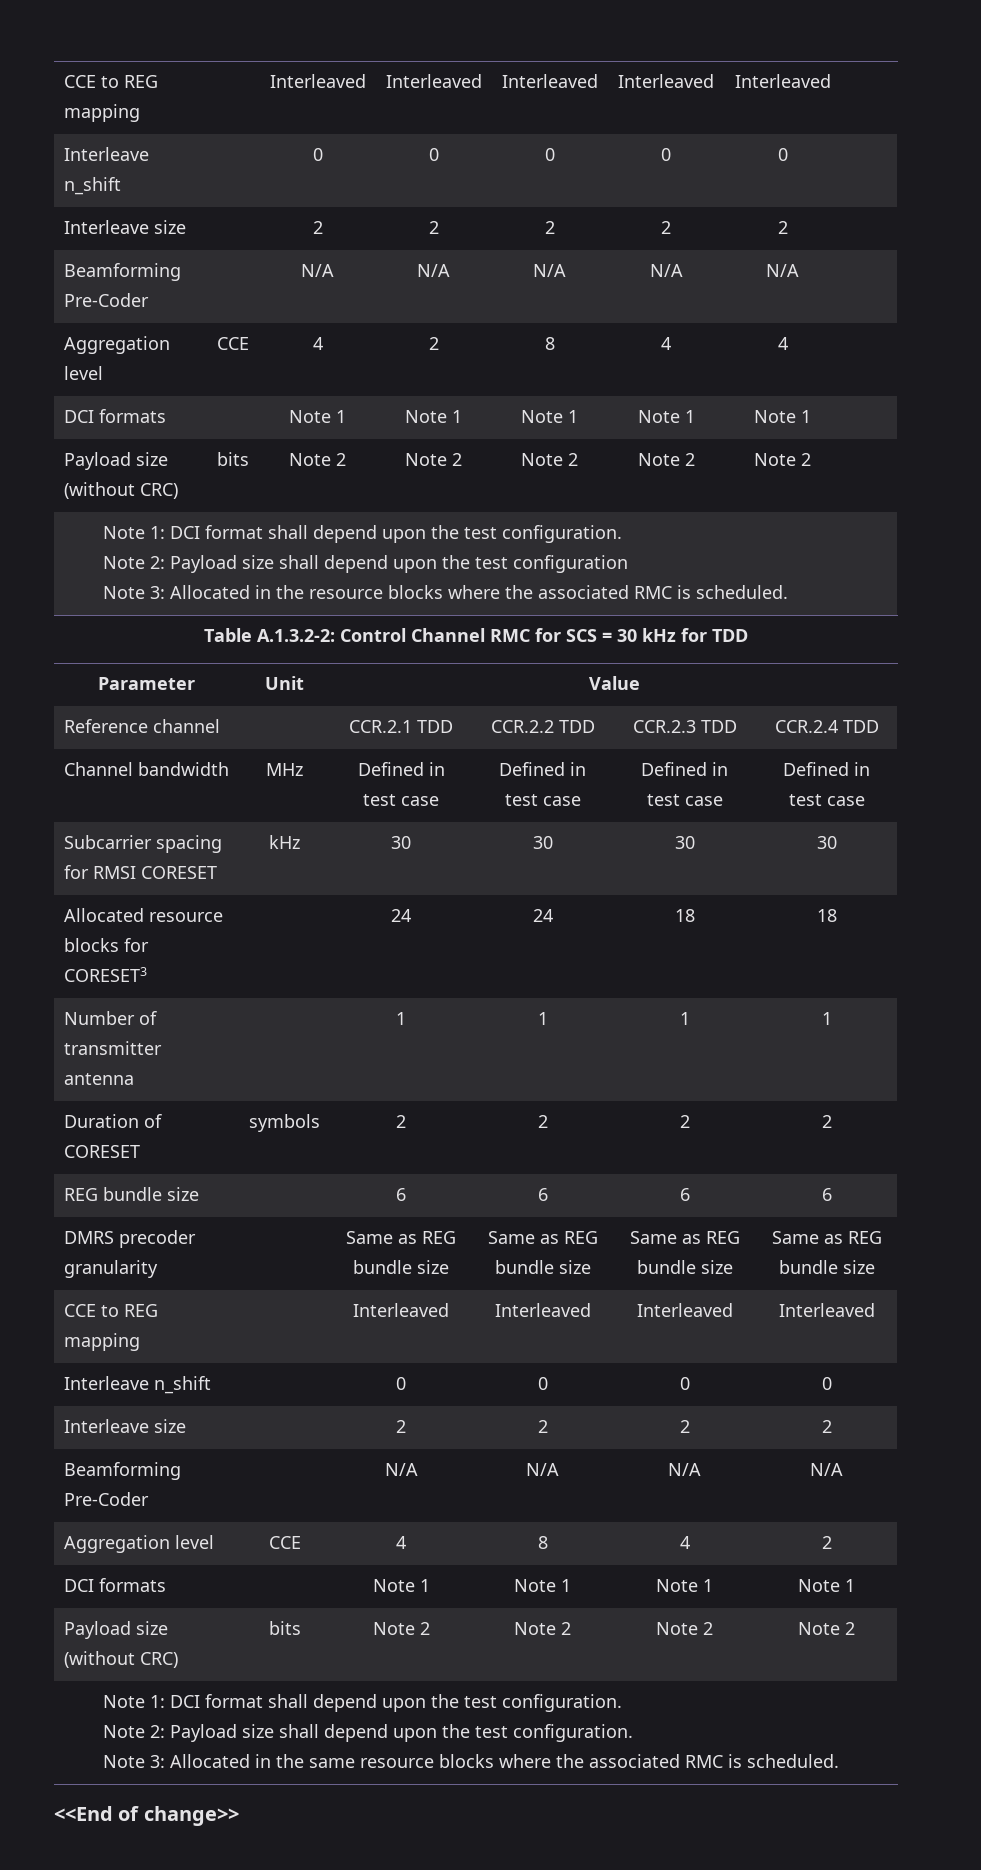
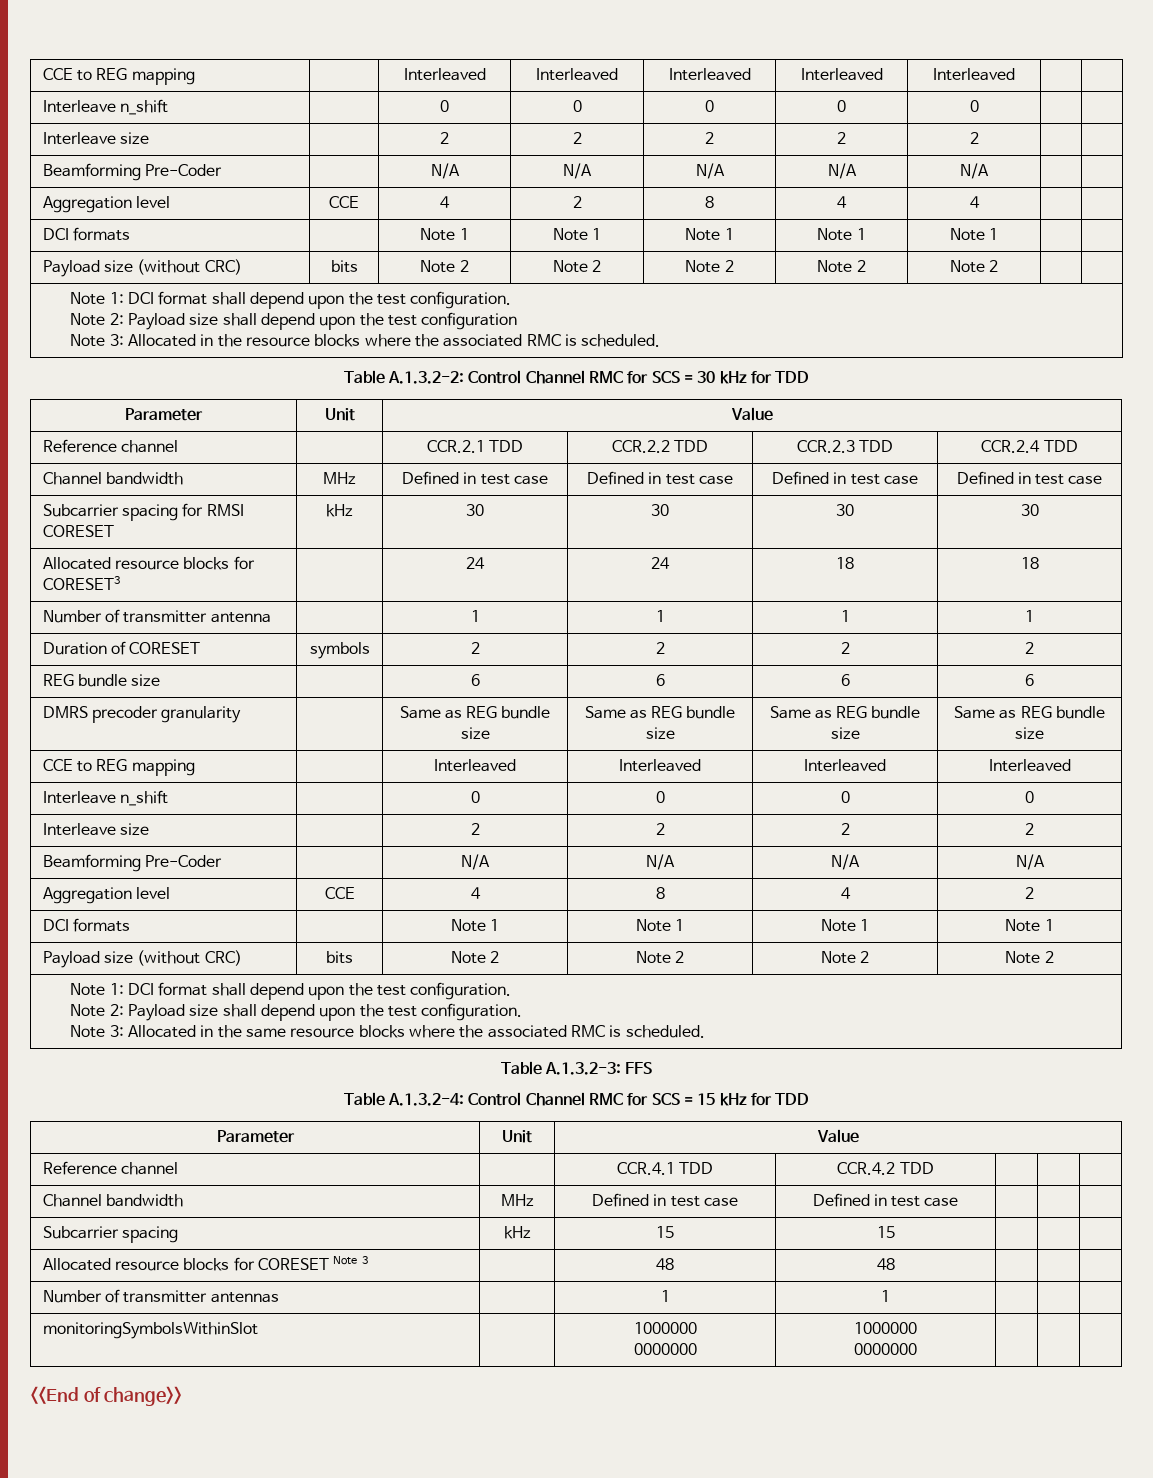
(839, 1761) none -> [500,1061,653,1075] [343,1092,810,1106] [216,1130,295,1143] [502,1130,532,1143] [816,1129,859,1143] [42,1161,179,1175] [616,1162,714,1175] [837,1162,934,1175] [42,1194,184,1207] [500,1194,534,1206] [592,1193,738,1207] [812,1193,959,1207] [42,1226,179,1243] [503,1226,531,1239] [656,1226,674,1238] [876,1226,895,1238] [42,1256,368,1271] [656,1258,674,1270] [876,1258,895,1270] [42,1289,279,1303] [660,1290,670,1302] [881,1290,890,1302] [42,1322,258,1339] [633,1322,697,1334] [633,1343,697,1355] [854,1322,917,1334] [854,1343,917,1355] // Table A.1.3.2-3: FFS // Table A.1.3.2-4: Control Channel RMC for SCS = 15 kHz for TDD // Parameter | Unit | Value // Reference channel | | CCR.4.1 TDD | CCR.4.2 TDD | | | // Channel bandwidth | MHz | Defined in test case | Defined in test case | | | // Subcarrier spacing | kHz | 15 | 15 | | | // Allocated resource blocks for CORESET Note 3 | | 48 | 48 | | | // Number of transmitter antennas | | 1 | 1 | | | // monitoringSymbolsWithinSlot | | 1000000 // 0000000 | 1000000 // 0000000 | | |

